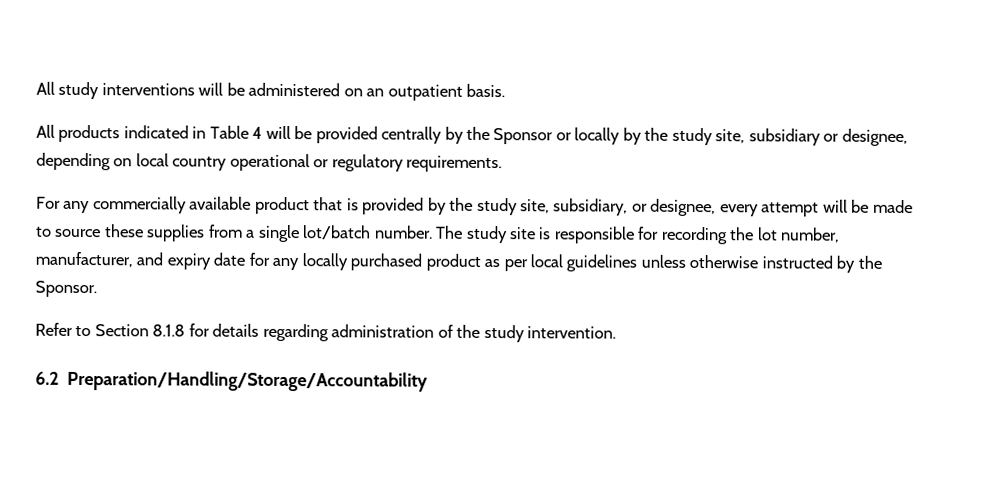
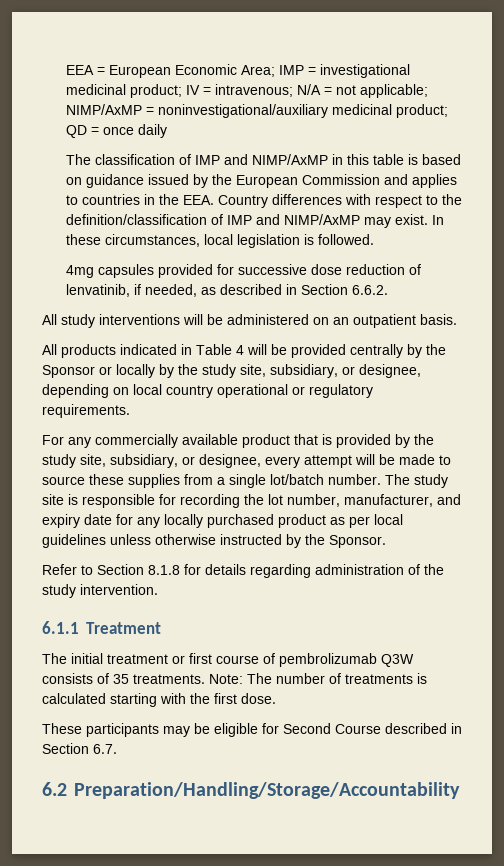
(36, 88) none -> [65,64,410,78] [65,84,428,98] [65,104,448,118] [65,124,167,138] [65,154,461,165] [65,174,457,188] [65,194,462,208] [65,214,444,228] [65,234,374,248] [65,264,421,278] [65,284,388,297] EEA = European Economic Area; IMP = investigational medicinal product; IV = intravenous; N/A = not applicable; NIMP/AxMP = noninvestigational/auxiliary medicinal product; QD = once daily // The classification of IMP and NIMP/AxMP in this table is based on guidance issued by the European Commission and applies to countries in the EEA. Country differences with respect to the definition/classification of IMP and NIMP/AxMP may exist. In these circumstances, local legislation is followed. // 4mg capsules provided for successive dose reduction of lenvatinib, if needed, as described in Section 6.6.2. //
[748,128,821,146] subsidiary -> [270,364,338,378] subsidiary,
(617, 332) none -> [42,621,161,634] [42,653,414,667] [42,673,427,684] [42,693,276,707] [42,723,462,737] [42,743,117,754] // 6.1.1 Treatment // The initial treatment or first course of pembrolizumab Q3W consists of 35 treatments. Note: The number of treatments is calculated starting with the first dose. // These participants may be eligible for Second Course described in Section 6.7.

